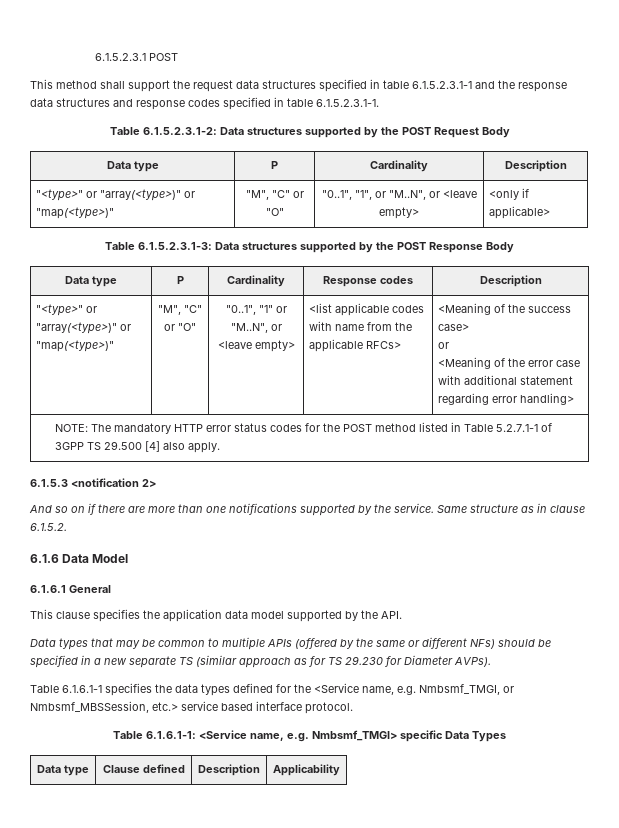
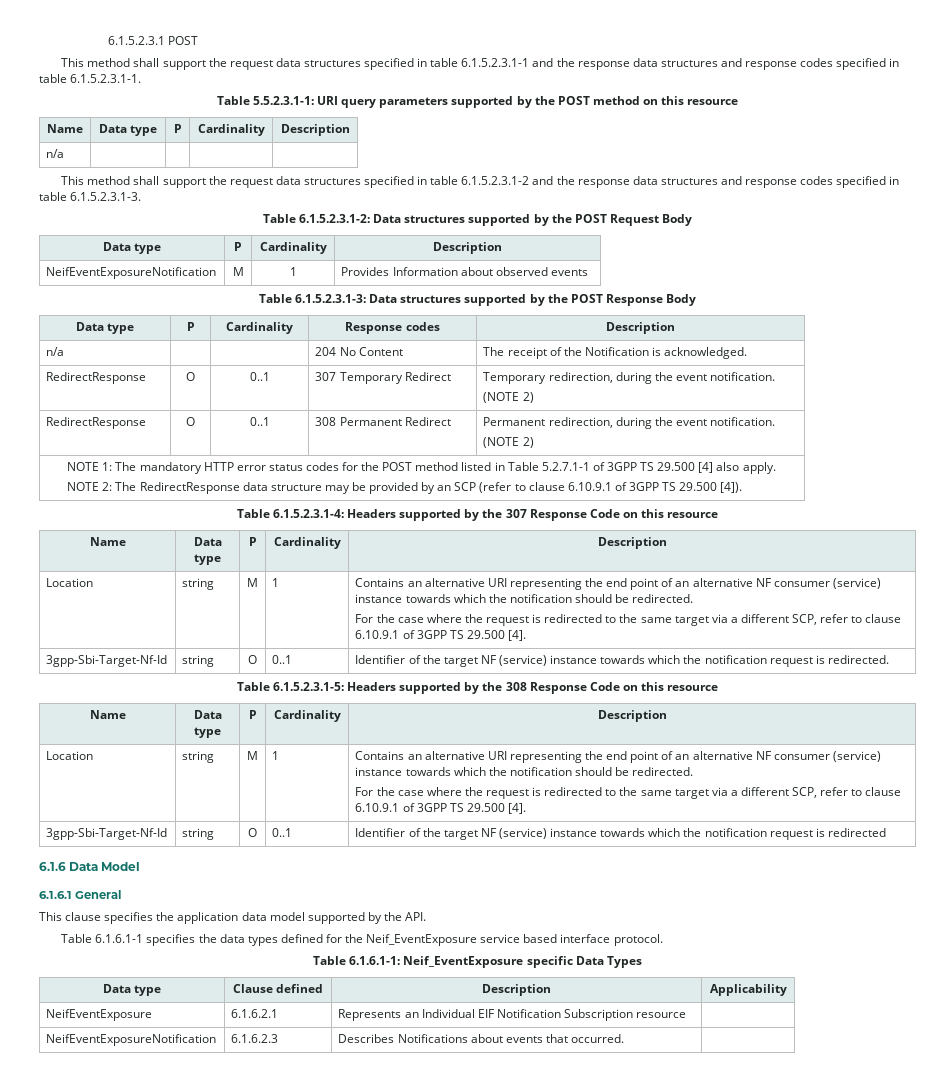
(379, 103) none -> [216,96,739,108] [47,124,83,133] [98,124,158,136] [173,124,182,133] [197,124,265,136] [280,124,350,136] [46,149,65,158] [61,176,900,188] [39,192,142,201] // Table 5.5.2.3.1-1: URI query parameters supported by the POST method on this resource // Name | Data type | P | Cardinality | Description // n/a | | | | // This method shall support the request data structures specified in table 6.1.5.2.3.1-2 and the response data structures and response codes specified in table 6.1.5.2.3.1-3.
[35,189,195,201] [35,207,114,219] [245,190,304,200] [265,208,284,216] [321,190,477,200] [379,207,419,219] [488,188,529,200] [488,206,550,219] "<type>" or "array(<type>)" or "map(<type>)" | "M", "C" or "O" | "0..1", "1", or "M..N", or <leave empty> | <only if applicable> -> [46,267,217,279] [232,267,244,276] [289,267,297,276] [341,267,588,276] NeifEventExposureNotification | M | 1 | Provides Information about observed events
[35,304,97,316] [35,322,131,334] [35,340,114,352] [158,305,202,315] [163,323,196,331] [225,305,287,315] [230,323,282,333] [217,340,295,352] [308,303,424,316] [308,321,412,331] [308,339,401,352] [437,303,571,315] [437,324,469,331] [437,342,449,349] [437,357,580,369] [437,375,573,385] [437,393,574,405] [55,424,89,432] "<type>" or "array(<type>)" or "map(<type>)" | "M", "C" or "O" | "0..1", "1" or "M..N", or <leave empty> | <list applicable codes with name from the applicable RFCs> | <Meaning of the success case> // or // <Meaning of the error case with additional statement regarding error handling> // NOTE: -> [46,347,65,356] [315,347,403,356] [483,347,748,359] [46,372,147,384] [186,372,195,381] [249,372,270,381] [315,372,451,384] [483,372,776,384] [483,392,534,403] [46,417,147,429] [186,417,195,426] [249,417,270,426] [315,417,451,426] [483,417,776,429] [483,437,534,448] [67,462,113,471] n/a | | | 204 No Content | The receipt of the Notification is acknowledged. // RedirectResponse | O | 0..1 | 307 Temporary Redirect | Temporary redirection, during the event notification. // (NOTE 2) // RedirectResponse | O | 0..1 | 308 Permanent Redirect | Permanent redirection, during the event notification. // (NOTE 2) // NOTE 1:
[30,478,156,487] [29,503,585,516] [30,523,67,531] // 6.1.5.3 <notification 2> // And so on if there are more than one notifications supported by the service. Same structure as in clause 6.1.5.2. -> [67,482,743,494] [236,509,719,521] [89,537,126,546] [193,537,222,546] [194,554,221,565] [248,537,257,546] [273,537,341,549] [597,537,667,549] [46,578,94,587] [182,578,215,590] [247,578,258,587] [272,578,280,587] [355,578,881,590] [355,594,694,603] [355,614,902,626] [355,630,527,641] [46,655,168,667] [182,655,215,667] [248,655,257,664] [272,655,293,664] [355,655,889,667] [236,682,719,694] [89,710,126,719] [193,710,222,719] [194,727,221,738] [248,710,257,719] [273,710,341,722] [597,710,667,722] [46,751,94,760] [182,751,215,763] [247,751,258,760] [272,751,280,760] [355,751,881,763] [355,767,694,776] [355,787,902,799] [355,803,527,814] [46,828,168,840] [182,828,215,840] [248,828,257,837] [272,828,293,837] [355,828,886,840] // NOTE 2: The RedirectResponse data structure may be provided by an SCP (refer to clause 6.10.9.1 of 3GPP TS 29.500 [4]). // Table 6.1.5.2.3.1-4: Headers supported by the 307 Response Code on this resource // Name | Data type | P | Cardinality | Description // Location | string | M | 1 | Contains an alternative URI representing the end point of an alternative NF consumer (service) instance towards which the notification should be redirected. // For the case where the request is redirected to the same target via a different SCP, refer to clause 6.10.9.1 of 3GPP TS 29.500 [4]. // 3gpp-Sbi-Target-Nf-Id | string | O | 0..1 | Identifier of the target NF (service) instance towards which the notification request is redirected. // Table 6.1.5.2.3.1-5: Headers supported by the 308 Response Code on this resource // Name | Data type | P | Cardinality | Description // Location | string | M | 1 | Contains an alternative URI representing the end point of an alternative NF consumer (service) instance towards which the notification should be redirected. // For the case where the request is redirected to the same target via a different SCP, refer to clause 6.10.9.1 of 3GPP TS 29.500 [4]. // 3gpp-Sbi-Target-Nf-Id | string | O | 0..1 | Identifier of the target NF (service) instance towards which the notification request is redirected
[30,637,551,650] [30,655,491,668] // Data types that may be common to multiple APIs (offered by the same or different NFs) should be specified in a new separate TS (similar approach as for TS 29.230 for Diameter AVPs). -> (427, 916) none
[314,683,514,695] [30,701,178,713] <Service name, e.g. Nmbsmf_TMGI, or Nmbsmf_MBSSession, etc.> -> [366,934,478,946] Neif_EventExposure
[199,730,397,742] <Service name, e.g. Nmbsmf_TMGI> -> [403,956,524,968] Neif_EventExposure
(340, 770) none -> [46,1009,153,1021] [231,1009,279,1018] [338,1009,687,1021] [46,1034,217,1046] [231,1034,279,1043] [338,1034,625,1043] // NeifEventExposure | 6.1.6.2.1 | Represents an Individual EIF Notification Subscription resource | // NeifEventExposureNotification | 6.1.6.2.3 | Describes Notifications about events that occurred. |

